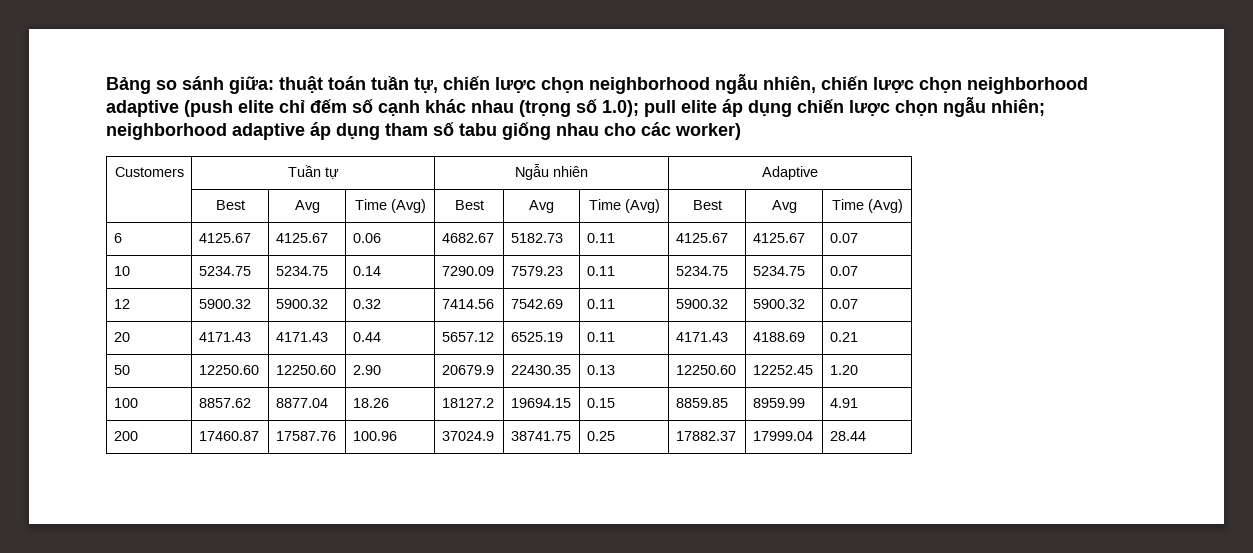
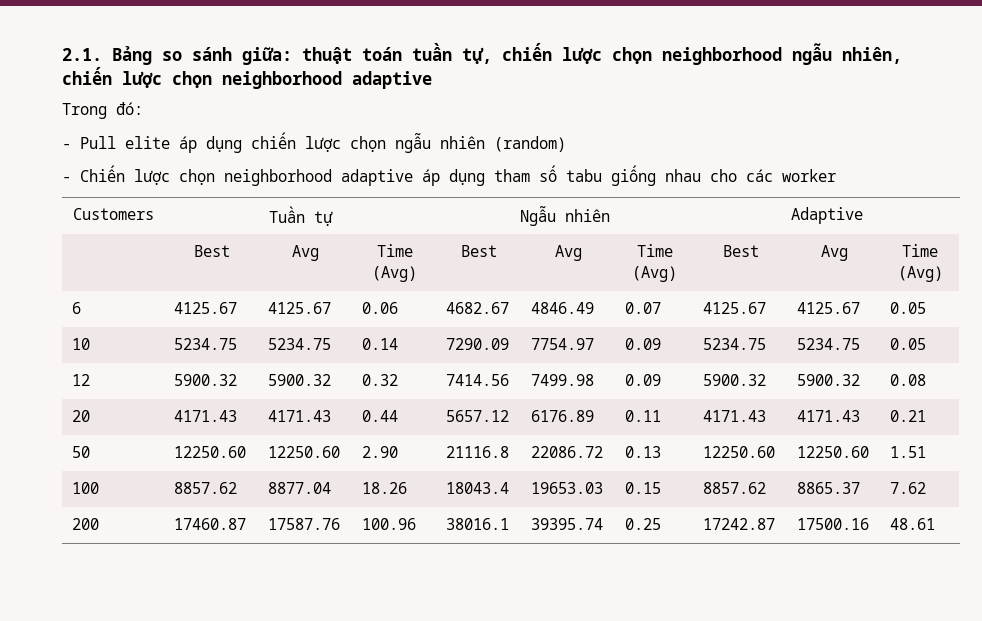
(106, 85) none -> [62,48,102,61] 2.1.
[184,99,676,117] (push elite chỉ đếm số cạnh khác nhau (trọng số 1.0); pull -> [62,102,143,119] [62,136,116,149] // Trong đó: // - Pull
[991,99,1045,116] nhiên; -> [440,136,566,152] [62,165,215,185] nhiên (random) // - Chiến lược chọn
[675,123,741,140] worker) -> [782,169,836,182] worker
[510,233,563,243] [586,233,615,243] [675,233,728,243] [752,233,805,243] [829,233,858,243] 5182.73 | 0.11 | 4125.67 | 4125.67 | 0.07 -> [531,302,595,314] [625,302,662,314] [703,302,767,314] [797,302,861,314] [890,302,927,314] 4846.49 | 0.07 | 4125.67 | 4125.67 | 0.05
[510,266,563,276] [586,266,615,276] [675,266,728,276] [752,266,805,276] [829,266,858,276] 7579.23 | 0.11 | 5234.75 | 5234.75 | 0.07 -> [531,338,595,350] [625,338,662,350] [703,338,767,350] [797,338,861,350] [890,338,927,350] 7754.97 | 0.09 | 5234.75 | 5234.75 | 0.05
[510,299,563,309] [586,299,615,309] [675,299,728,309] [752,299,805,309] [829,299,858,309] 7542.69 | 0.11 | 5900.32 | 5900.32 | 0.07 -> [531,374,595,386] [625,374,662,386] [703,374,767,386] [797,374,861,386] [890,374,927,386] 7499.98 | 0.09 | 5900.32 | 5900.32 | 0.08
[510,332,563,342] 6525.19 -> [531,410,595,422] 6176.89
[752,332,805,342] 4188.69 -> [797,410,861,422] 4171.43
[441,365,494,375] [510,365,571,375] 20679.9 | 22430.35 -> [446,446,510,458] [531,446,604,458] 21116.8 | 22086.72
[752,365,813,375] [829,365,858,375] 12252.45 | 1.20 -> [797,446,870,458] [890,446,927,458] 12250.60 | 1.51
[441,398,494,408] [510,398,571,408] 18127.2 | 19694.15 -> [446,482,510,494] [531,482,604,494] 18043.4 | 19653.03
[675,398,728,408] [752,398,805,408] [829,398,858,408] 8859.85 | 8959.99 | 4.91 -> [703,482,767,494] [797,482,861,494] [890,482,927,494] 8857.62 | 8865.37 | 7.62
[441,431,494,441] [510,431,571,441] 37024.9 | 38741.75 -> [446,518,510,530] [531,518,604,530] 38016.1 | 39395.74
[675,431,736,441] [752,431,813,441] [829,431,866,441] 17882.37 | 17999.04 | 28.44 -> [703,518,776,530] [797,518,870,530] [890,518,936,530] 17242.87 | 17500.16 | 48.61

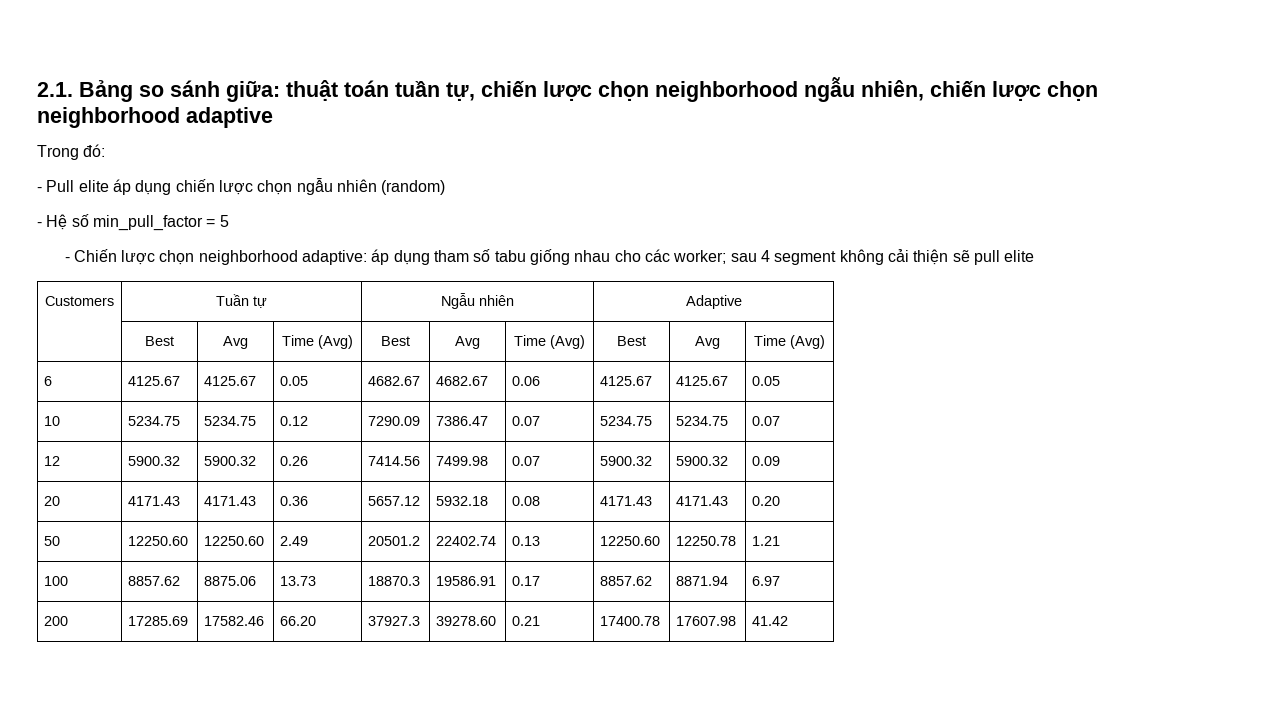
(566, 144) none -> [37,214,229,231] // - Hệ số min_pull_factor = 5
[341,169,413,186] adaptive -> [302,250,368,265] adaptive:
[782,169,836,182] worker -> [673,249,1035,265] worker; sau 4 segment không cải thiện sẽ pull elite
[362,302,399,314] [446,302,510,314] [531,302,595,314] [625,302,662,314] 0.06 | 4682.67 | 4846.49 | 0.07 -> [280,376,309,386] [368,376,421,386] [436,376,489,386] [512,376,541,386] 0.05 | 4682.67 | 4682.67 | 0.06
[362,338,399,350] 0.14 -> [280,416,309,426] 0.12
[531,338,595,350] [625,338,662,350] [703,338,767,350] [797,338,861,350] [890,338,927,350] 7754.97 | 0.09 | 5234.75 | 5234.75 | 0.05 -> [436,416,489,426] [512,416,541,426] [600,416,653,426] [676,416,729,426] [752,416,781,426] 7386.47 | 0.07 | 5234.75 | 5234.75 | 0.07
[362,374,399,386] 0.32 -> [280,456,309,466] 0.26
[625,374,662,386] [703,374,767,386] [797,374,861,386] [890,374,927,386] 0.09 | 5900.32 | 5900.32 | 0.08 -> [512,456,541,466] [600,456,653,466] [676,456,729,466] [752,456,781,466] 0.07 | 5900.32 | 5900.32 | 0.09
[362,410,399,422] 0.44 -> [280,496,309,506] 0.36
[531,410,595,422] [625,410,662,422] [703,410,767,422] [797,410,861,422] [890,410,927,422] 6176.89 | 0.11 | 4171.43 | 4171.43 | 0.21 -> [436,496,489,506] [512,496,541,506] [600,496,653,506] [676,496,729,506] [752,496,781,506] 5932.18 | 0.08 | 4171.43 | 4171.43 | 0.20
[362,446,399,458] [446,446,510,458] [531,446,604,458] 2.90 | 21116.8 | 22086.72 -> [280,536,309,546] [368,536,421,546] [436,536,497,546] 2.49 | 20501.2 | 22402.74
[797,446,870,458] [890,446,927,458] 12250.60 | 1.51 -> [676,536,737,546] [752,536,781,546] 12250.78 | 1.21
[268,482,332,494] [362,482,408,494] [446,482,510,494] [531,482,604,494] [625,482,662,494] [703,482,767,494] [797,482,861,494] [890,482,927,494] 8877.04 | 18.26 | 18043.4 | 19653.03 | 0.15 | 8857.62 | 8865.37 | 7.62 -> [204,576,257,586] [280,576,317,586] [368,576,421,586] [436,576,497,586] [512,576,541,586] [600,576,653,586] [676,576,729,586] [752,576,781,586] 8875.06 | 13.73 | 18870.3 | 19586.91 | 0.17 | 8857.62 | 8871.94 | 6.97
[174,518,247,530] [268,518,341,530] [362,518,417,530] [446,518,510,530] [531,518,604,530] [625,518,662,530] [703,518,776,530] [797,518,870,530] [890,518,936,530] 17460.87 | 17587.76 | 100.96 | 38016.1 | 39395.74 | 0.25 | 17242.87 | 17500.16 | 48.61 -> [128,616,189,626] [204,616,265,626] [280,616,317,626] [368,616,421,626] [436,616,497,626] [512,616,541,626] [600,616,661,626] [676,616,737,626] [752,616,789,626] 17285.69 | 17582.46 | 66.20 | 37927.3 | 39278.60 | 0.21 | 17400.78 | 17607.98 | 41.42

